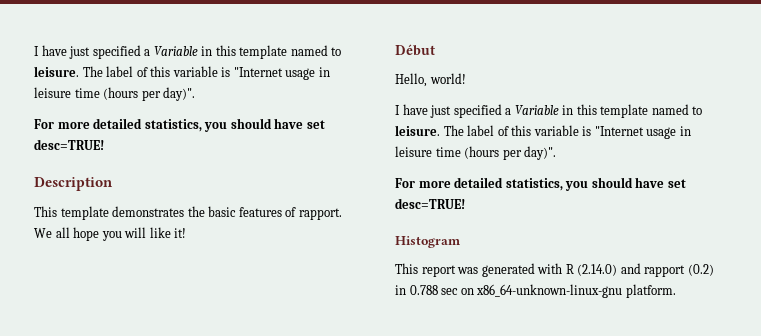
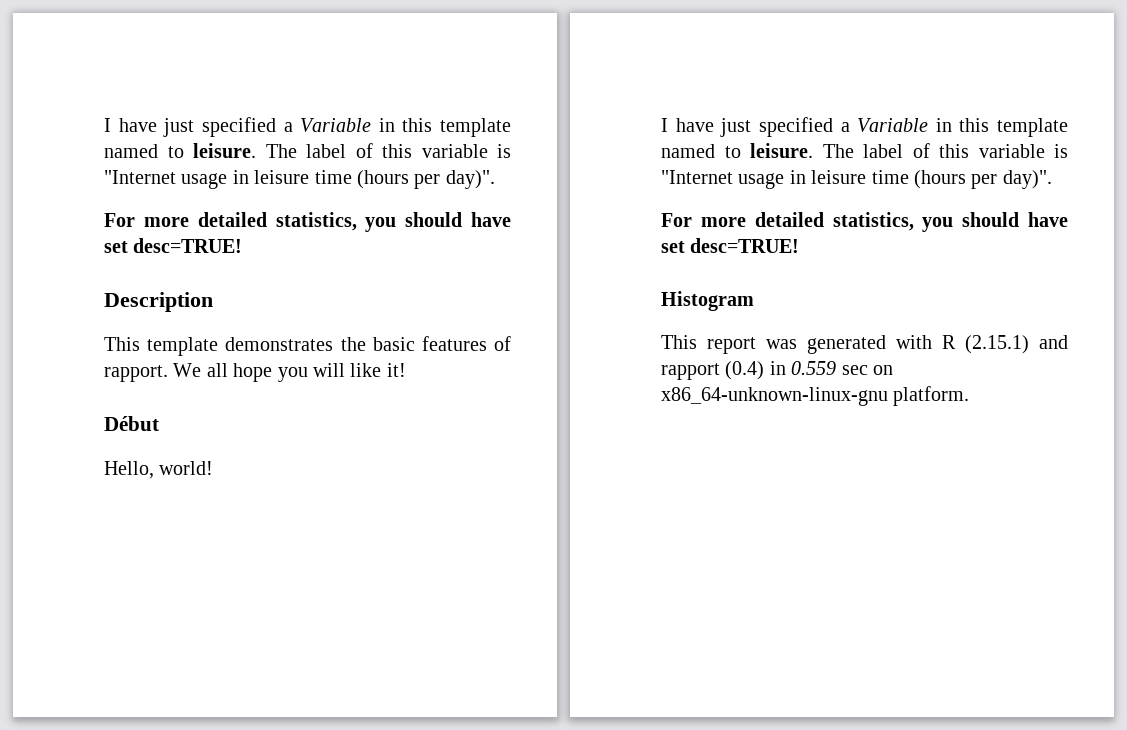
[577,264,618,276] (2.14.0) -> [965,335,1029,354] (2.15.1)
[687,264,714,276] [395,285,438,295] (0.2) in 0.788 -> [725,361,837,380] (0.4) in 0.559

